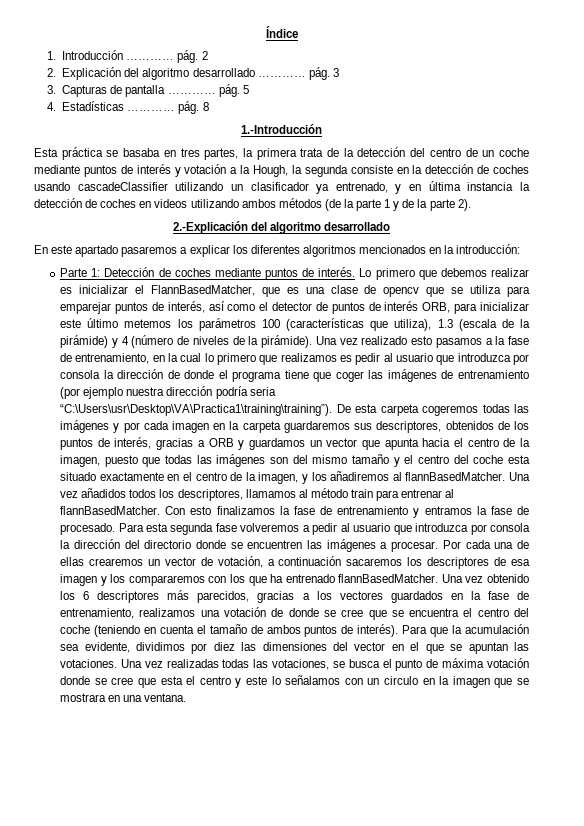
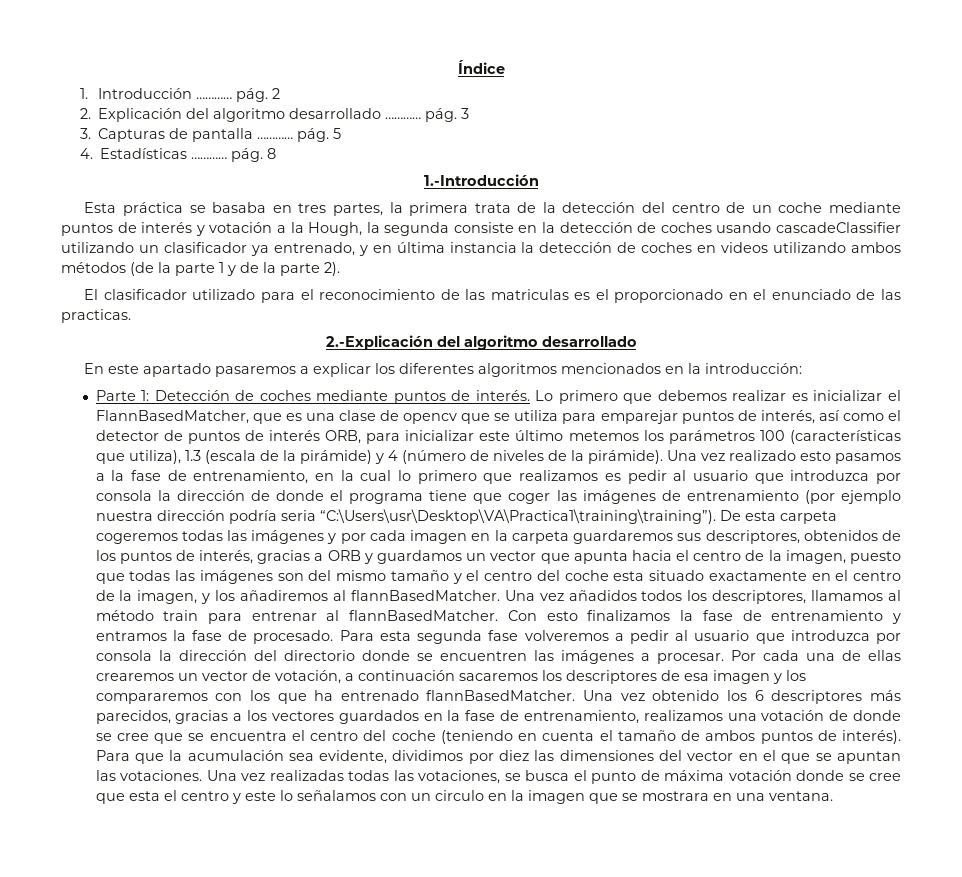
(471, 205) none -> [84,289,902,303] [61,309,131,323] // El clasificador utilizado para el reconocimiento de las matriculas es el proporcionado en el enunciado de las practicas.

